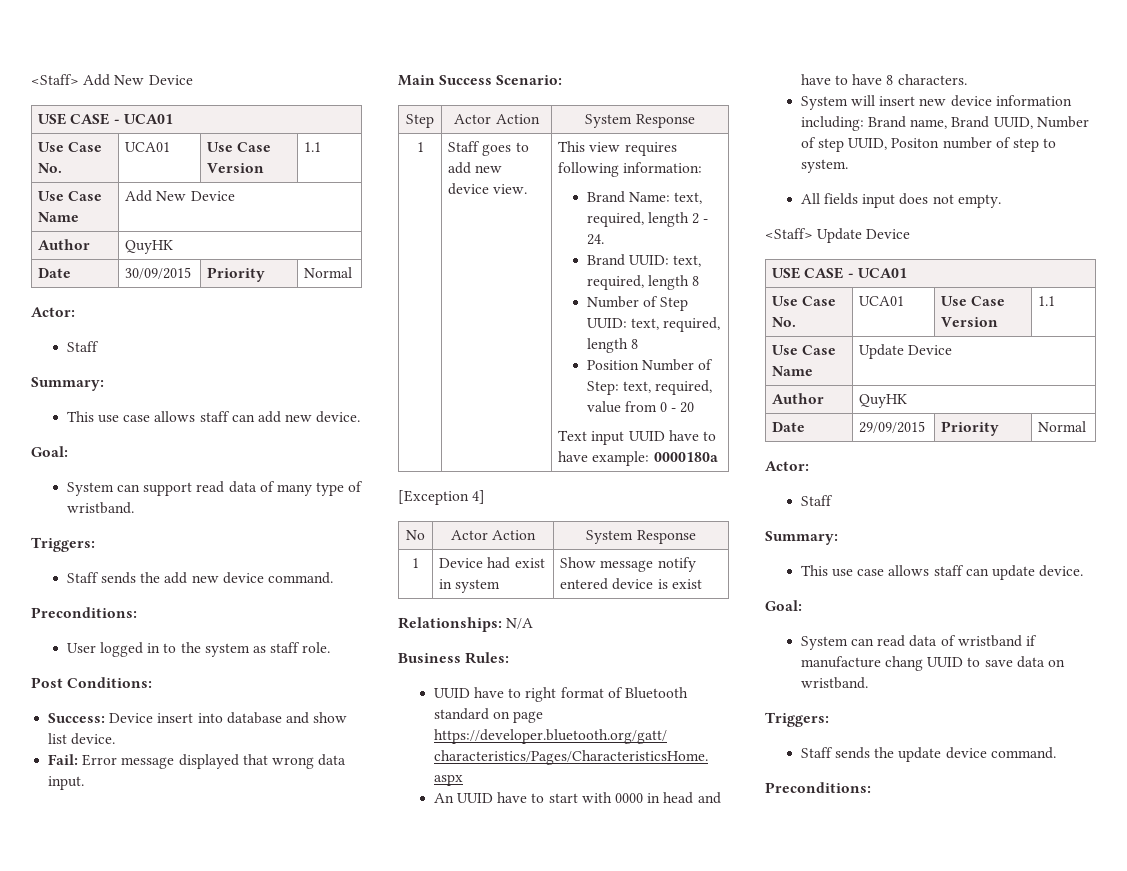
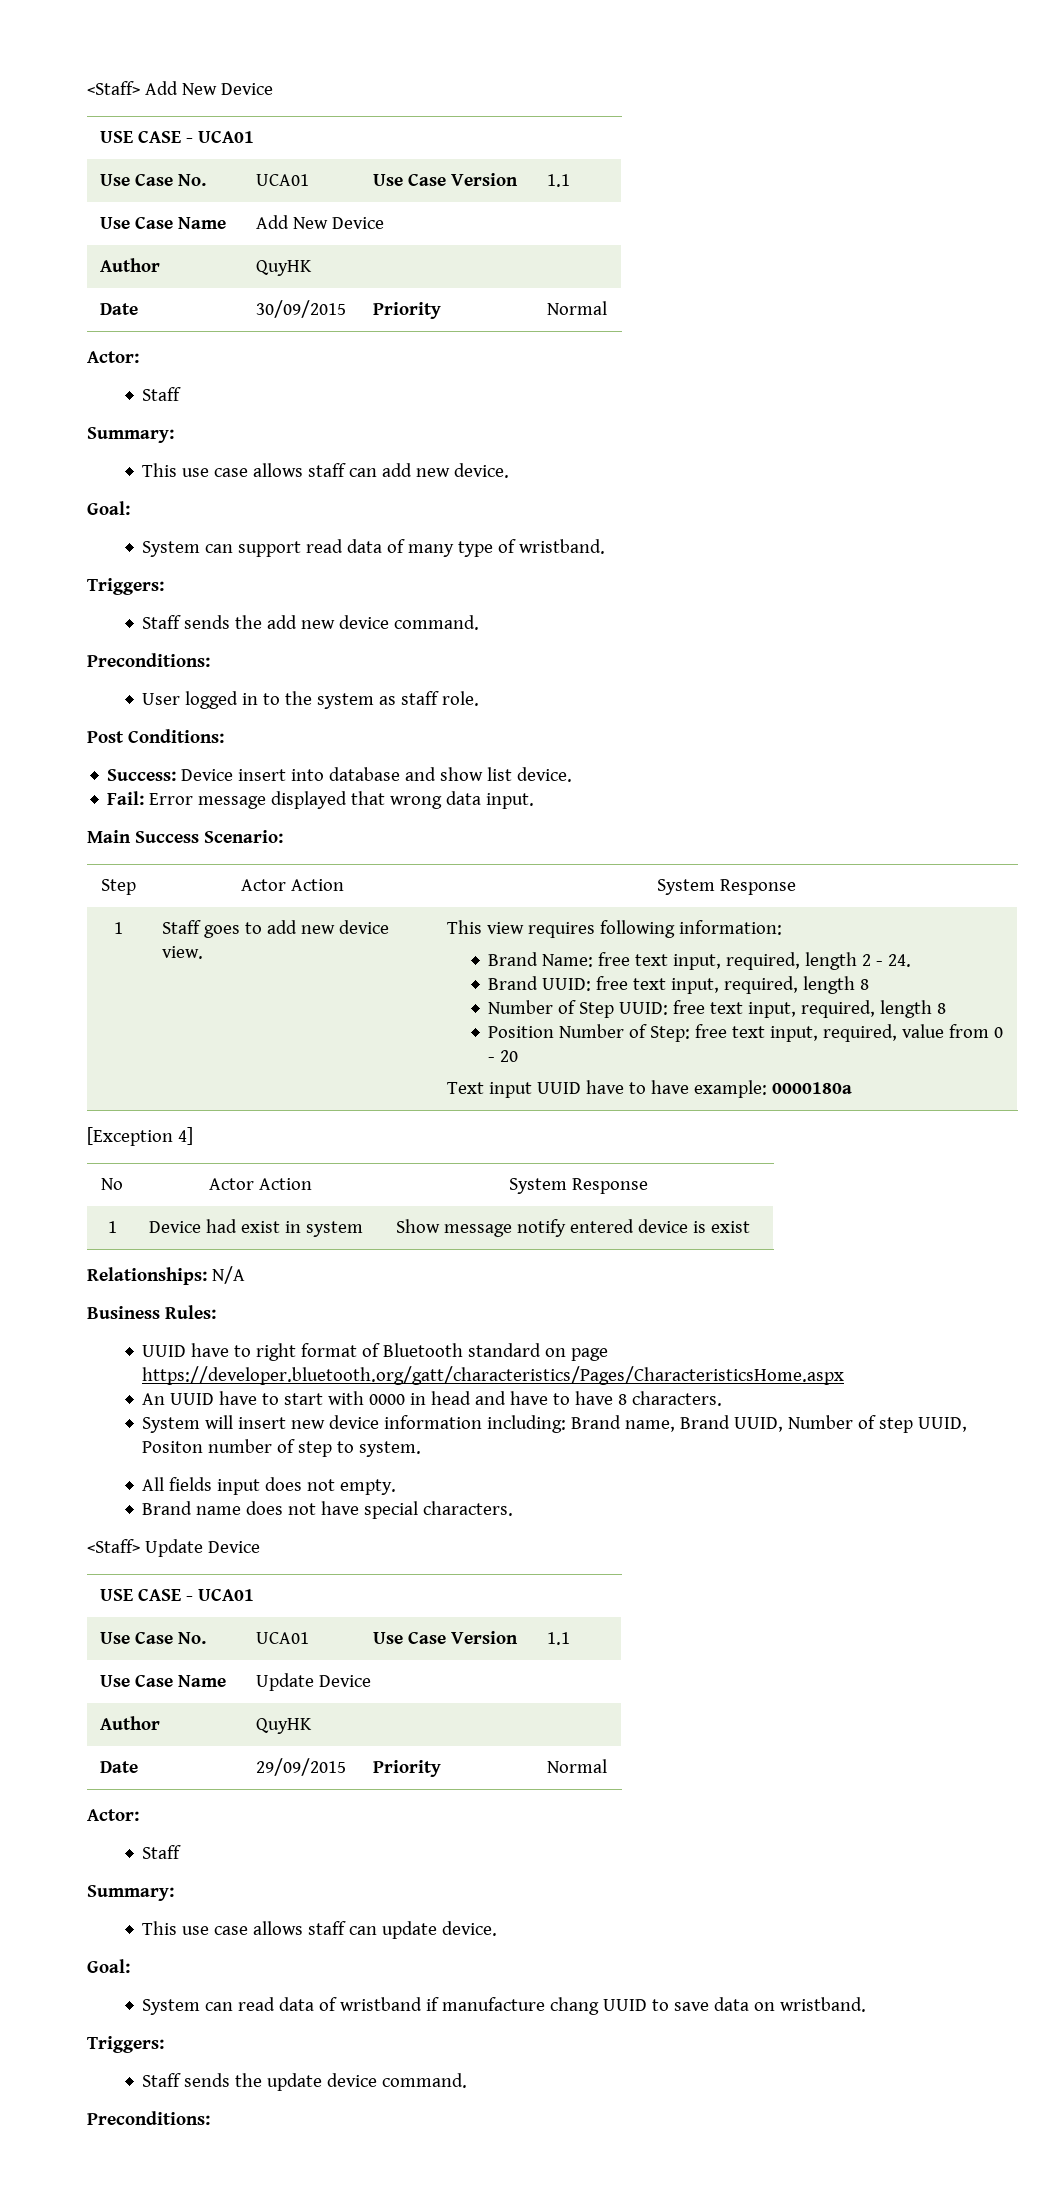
[674,192,703,204] text, -> [598,952,722,970] free text input,
[673,255,702,267] text, -> [596,976,720,994] free text input,
[630,318,659,330] text, -> [673,1000,797,1018] free text input,
[622,381,651,393] text, -> [695,1024,819,1042] free text input,
(1001, 201) none -> [142,1501,514,1519] // Brand name does not have special characters.

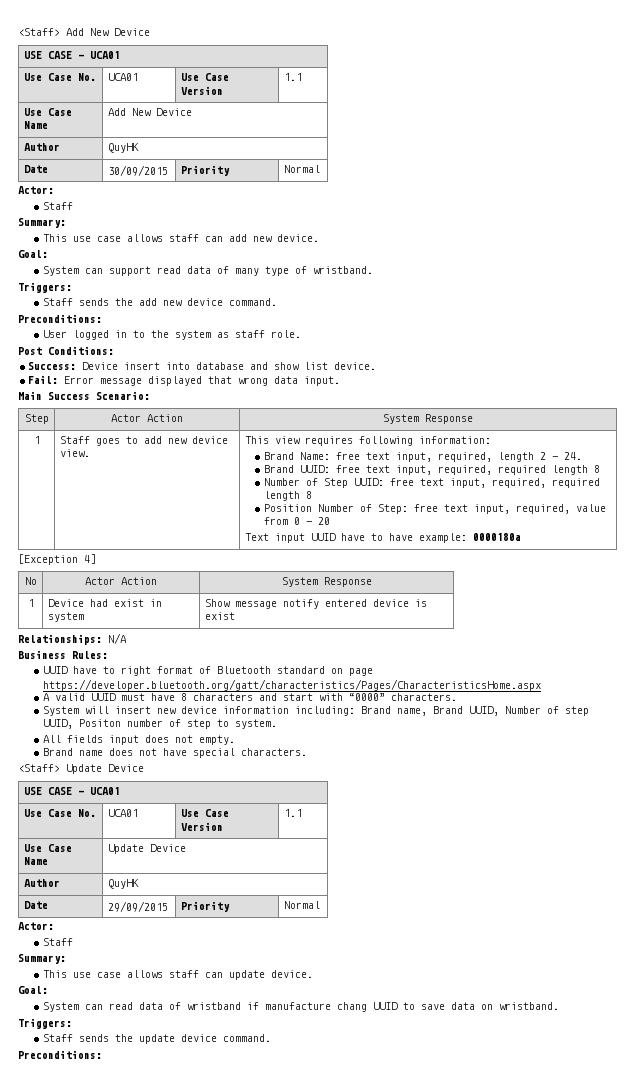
(799, 985) none -> [497,465,546,475] required
(876, 1009) none -> [551,478,600,488] required
[142,1391,628,1405] An UUID have to start with 0000 in head and have to have 8 -> [42,693,385,701] A valid UUID must have 8 characters and start with “0000”

